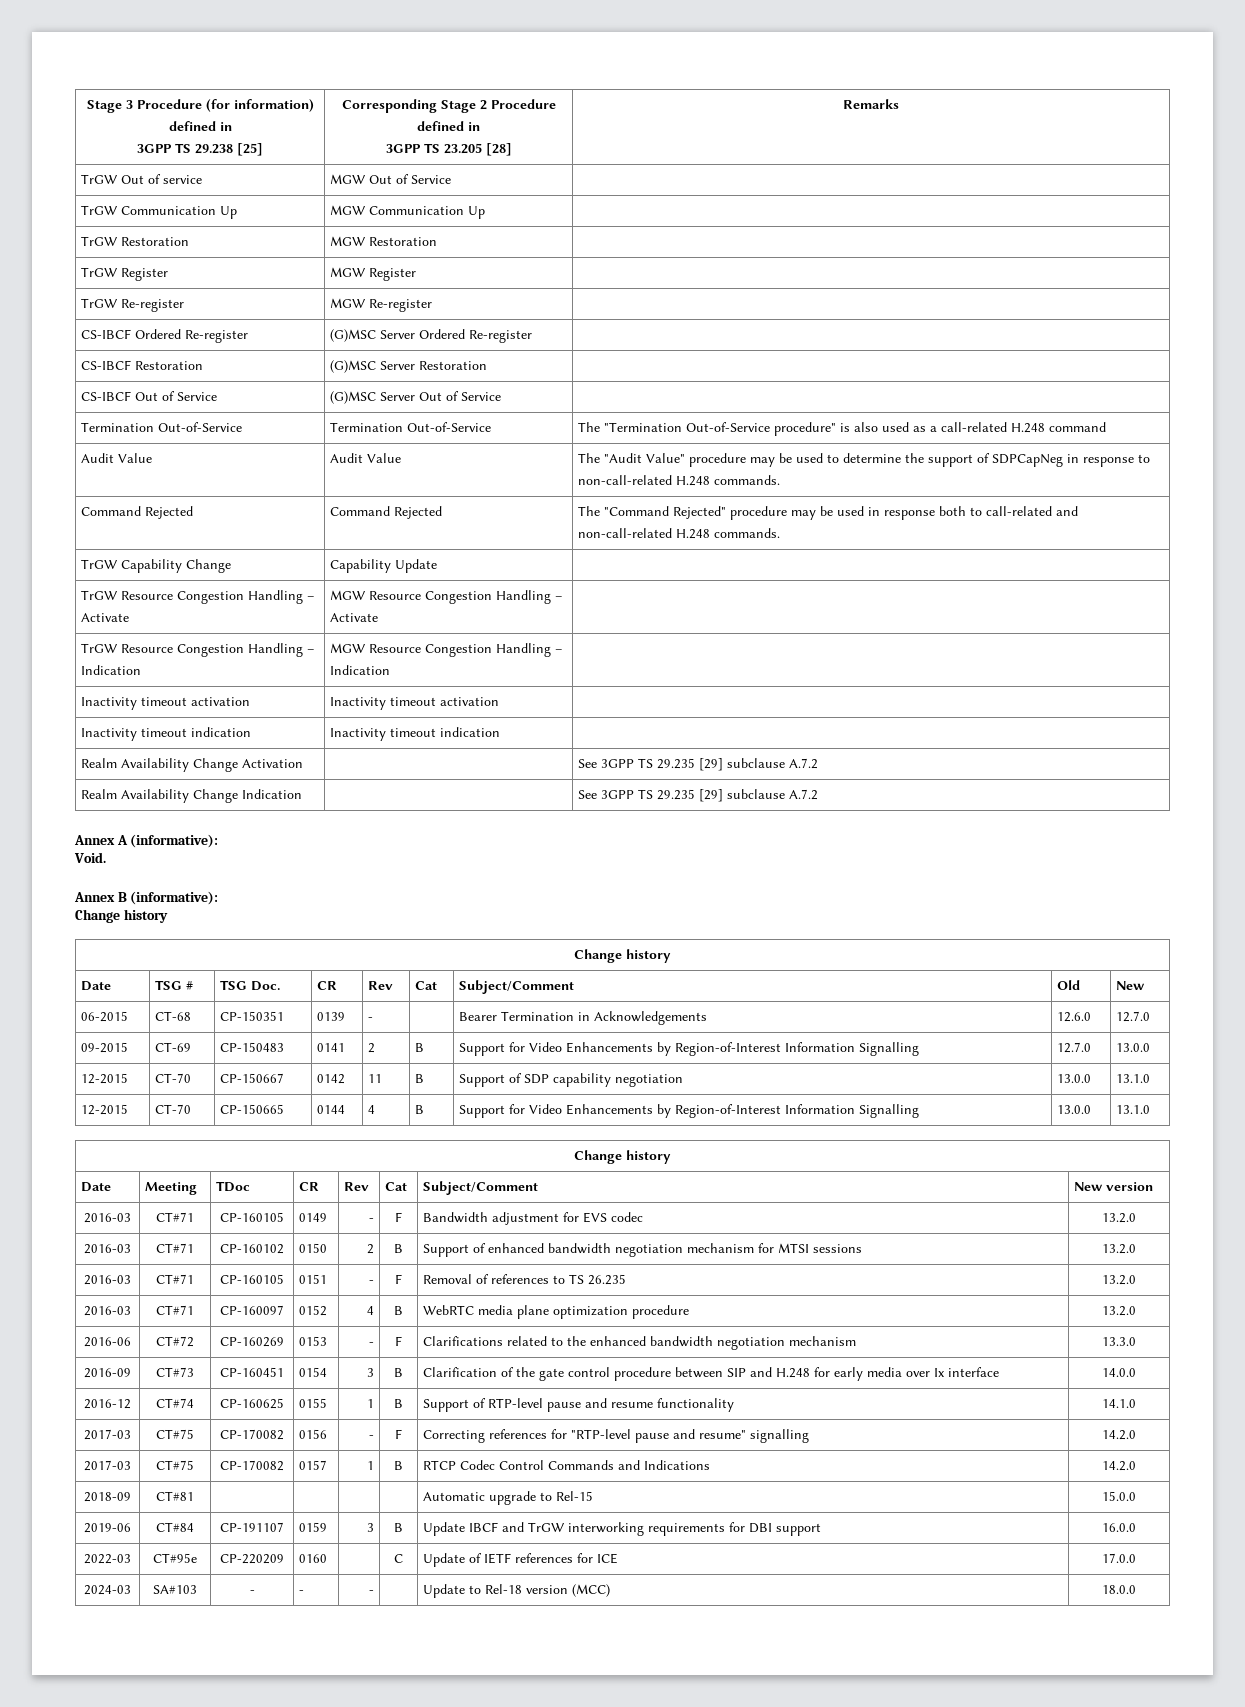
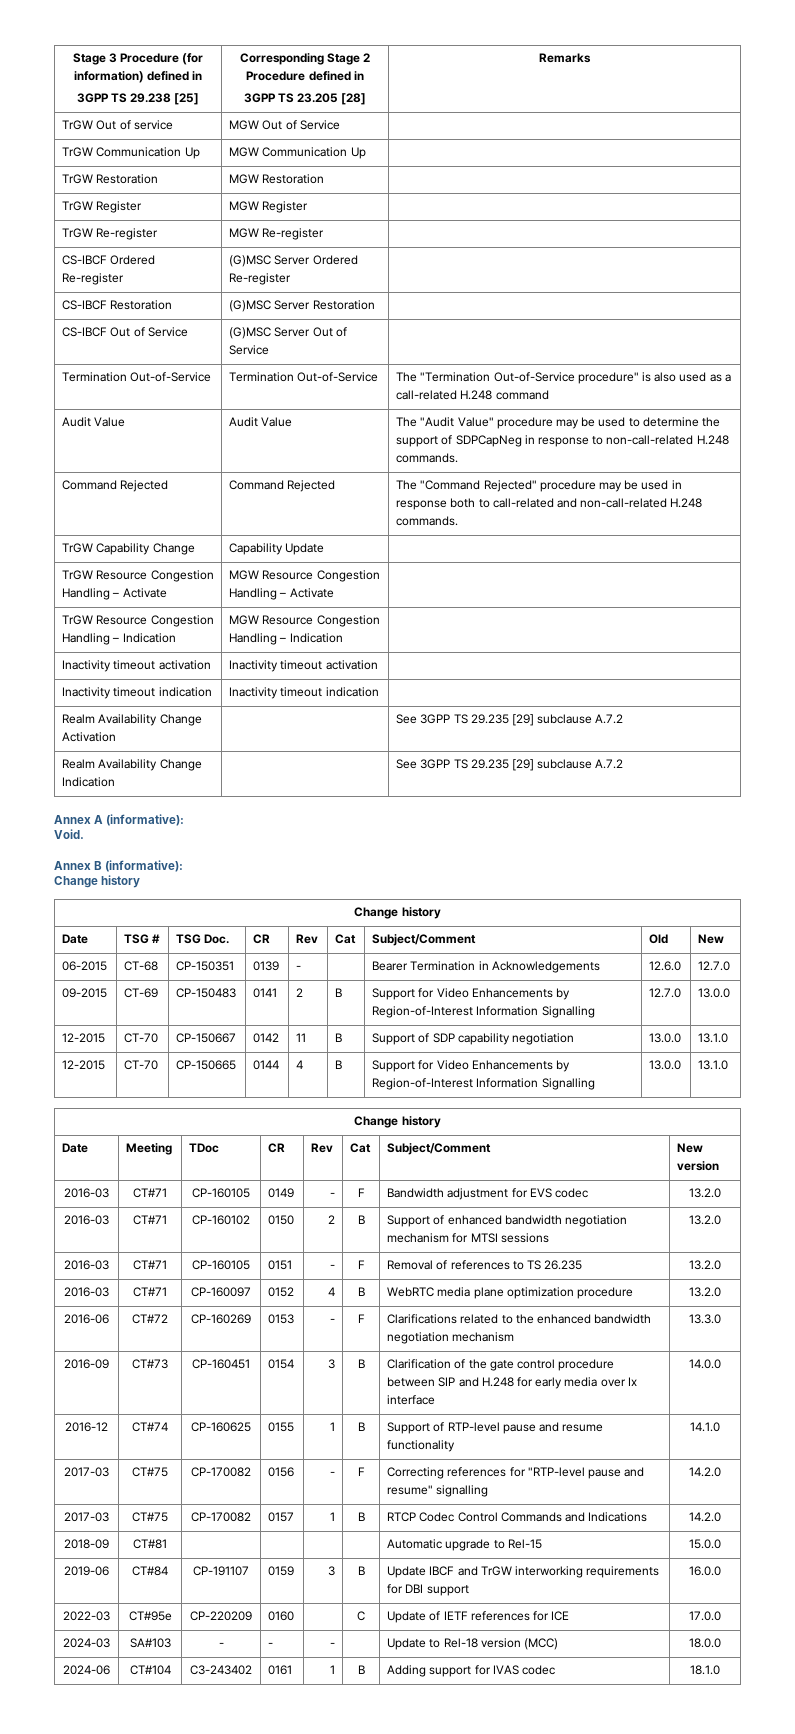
(1136, 1589) none -> [63,1665,110,1675] [129,1665,171,1675] [190,1665,252,1675] [268,1665,293,1675] [329,1665,335,1674] [357,1665,365,1674] [387,1665,555,1677] [690,1665,720,1675] // 2024-06 | CT#104 | C3-243402 | 0161 | 1 | B | Adding support for IVAS codec | 18.1.0

